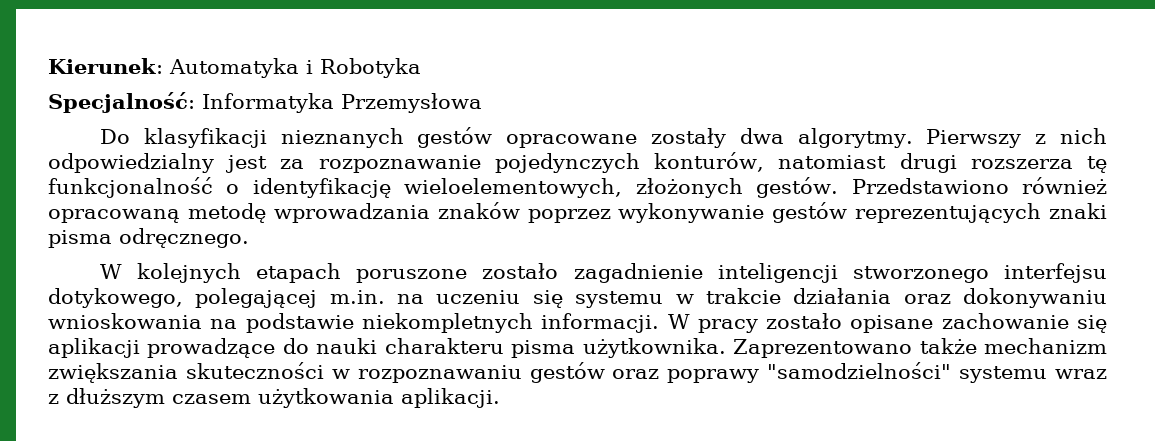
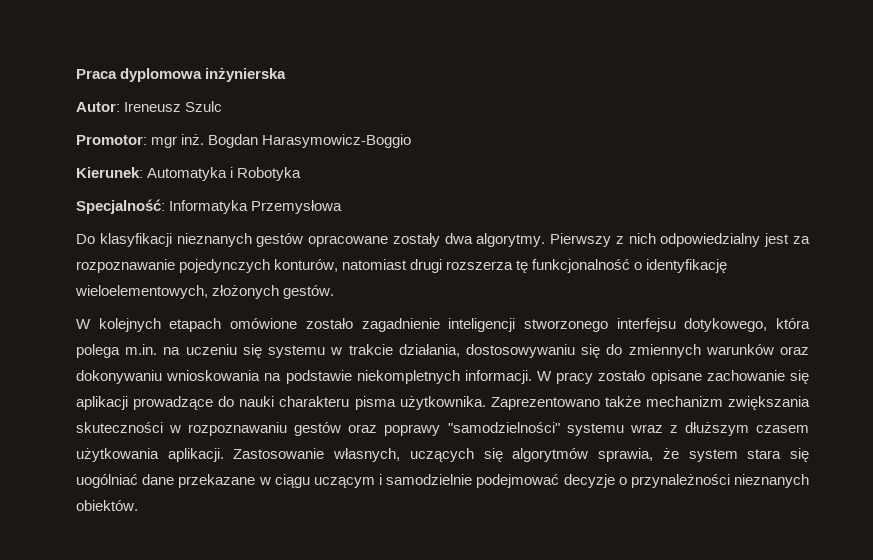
(48, 66) none -> [76,67,287,82] [76,101,223,112] [76,134,412,148] Praca dyplomowa inżynierska // Autor: Ireneusz Szulc // Promotor: mgr inż. Bogdan Harasymowicz-Boggio //
[851,177,1107,194] [48,202,1107,223] [48,228,249,248] Przedstawiono również opracowaną metodę wprowadzania znaków poprzez wykonywanie gestów reprezentujących znaki pisma odręcznego. -> (335, 292) none
[356,269,468,283] poruszone -> [230,318,298,329] omówione
[195,288,318,308] polegającej -> [776,318,810,329] [76,344,120,358] która polega
[793,288,892,304] działania -> [398,344,774,358] działania, dostosowywaniu się do zmiennych warunków
(500, 398) none -> [233,448,810,462] [76,474,809,488] [76,500,138,511] Zastosowanie własnych, uczących się algorytmów sprawia, że system stara się uogólniać dane przekazane w ciągu uczącym i samodzielnie podejmować decyzje o przynależności nieznanych obiektów.

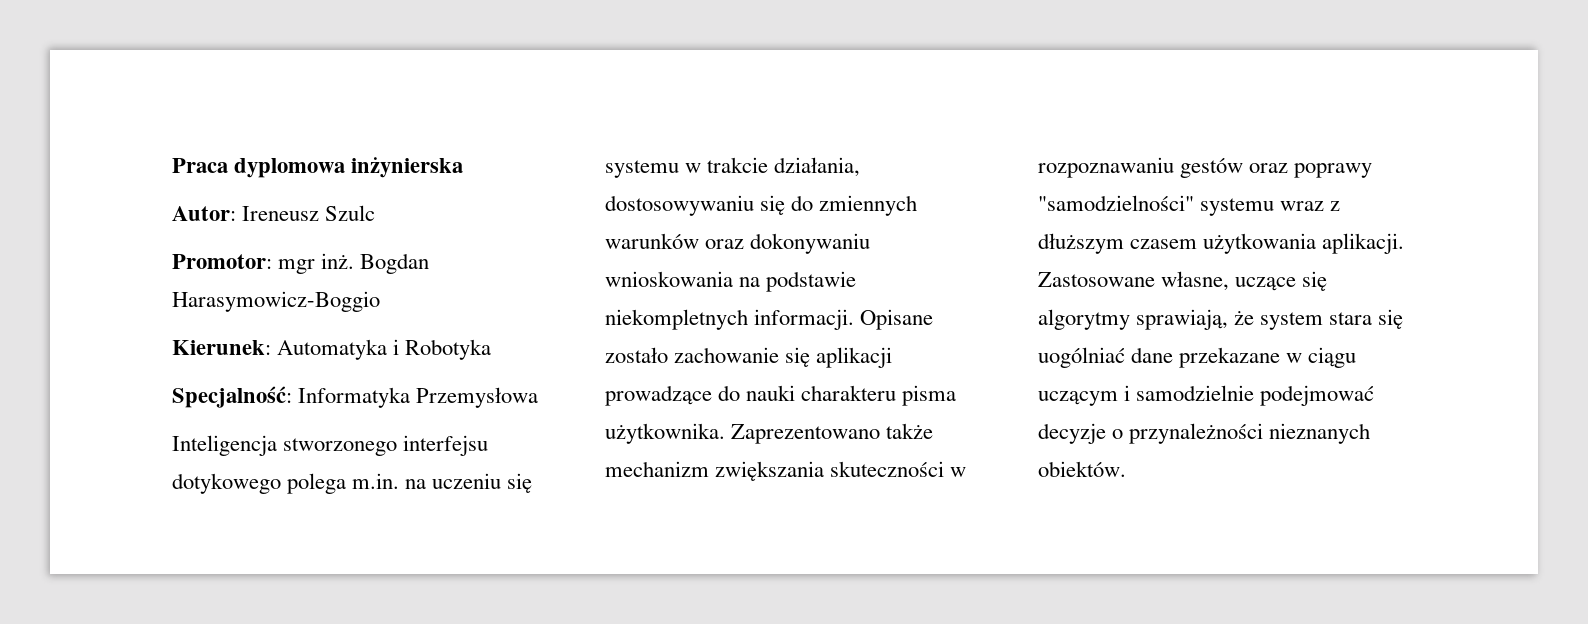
[76,233,810,247] [76,259,728,273] [75,285,335,299] [76,318,810,332] Do klasyfikacji nieznanych gestów opracowane zostały dwa algorytmy. Pierwszy z nich odpowiedzialny jest za rozpoznawanie pojedynczych konturów, natomiast drugi rozszerza tę funkcjonalność o identyfikację wieloelementowych, złożonych gestów. // W kolejnych etapach omówione zostało zagadnienie inteligencji stworzonego interfejsu dotykowego, która -> [172,435,489,456] [172,473,281,494] Inteligencja stworzonego interfejsu dotykowego
[537,370,702,384] W pracy zostało opisane -> [860,309,934,330] [605,347,668,363] Opisane zostało
[233,448,654,462] Zastosowanie własnych, uczących się algorytmów sprawia, -> [1038,271,1328,291] [1038,309,1229,330] Zastosowane własne, uczące się algorytmy sprawiają,

